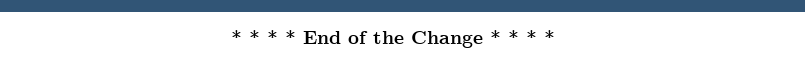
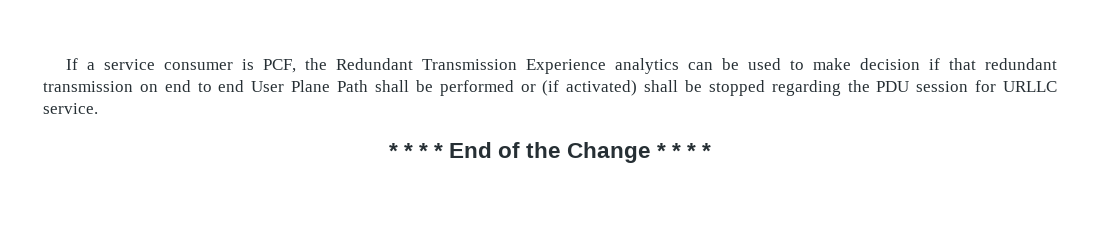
(231, 37) none -> [66,58,1058,74] [43,80,1058,96] [43,103,98,114] If a service consumer is PCF, the Redundant Transmission Experience analytics can be used to make decision if that redundant transmission on end to end User Plane Path shall be performed or (if activated) shall be stopped regarding the PDU session for URLLC service. //

